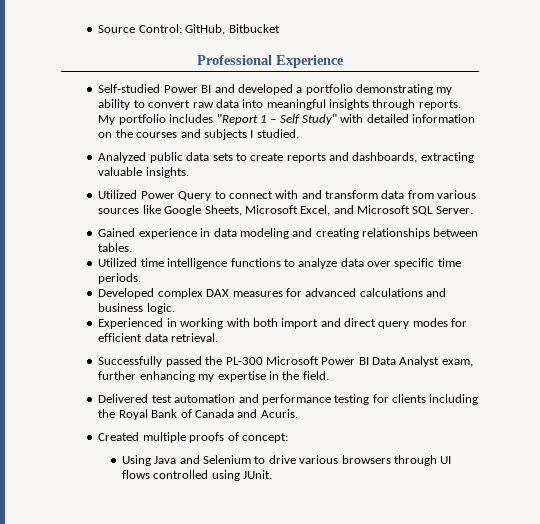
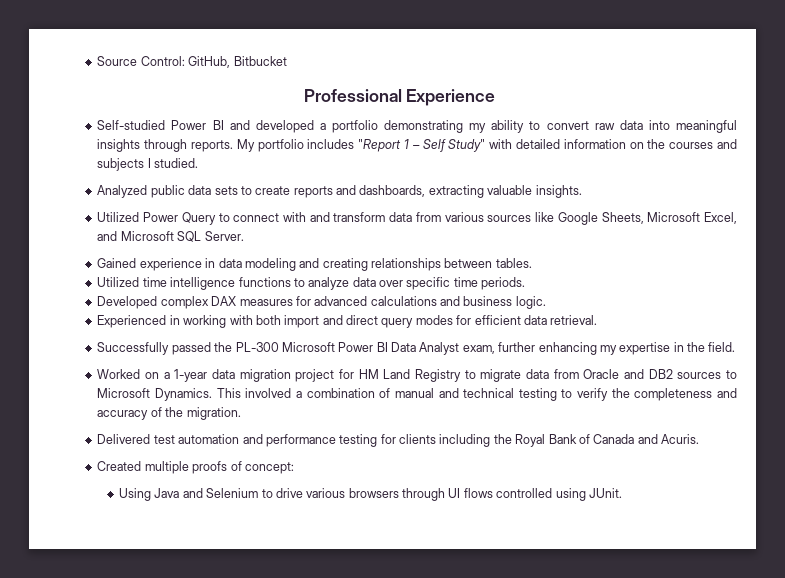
(329, 375) none -> [97,369,737,382] [97,388,737,401] [97,407,241,420] // Worked on a 1-year data migration project for HM Land Registry to migrate data from Oracle and DB2 sources to Microsoft Dynamics. This involved a combination of manual and technical testing to verify the completeness and accuracy of the migration.

